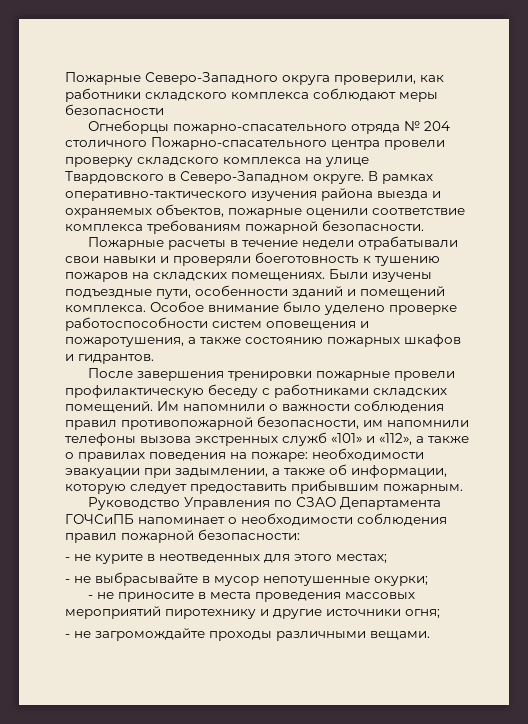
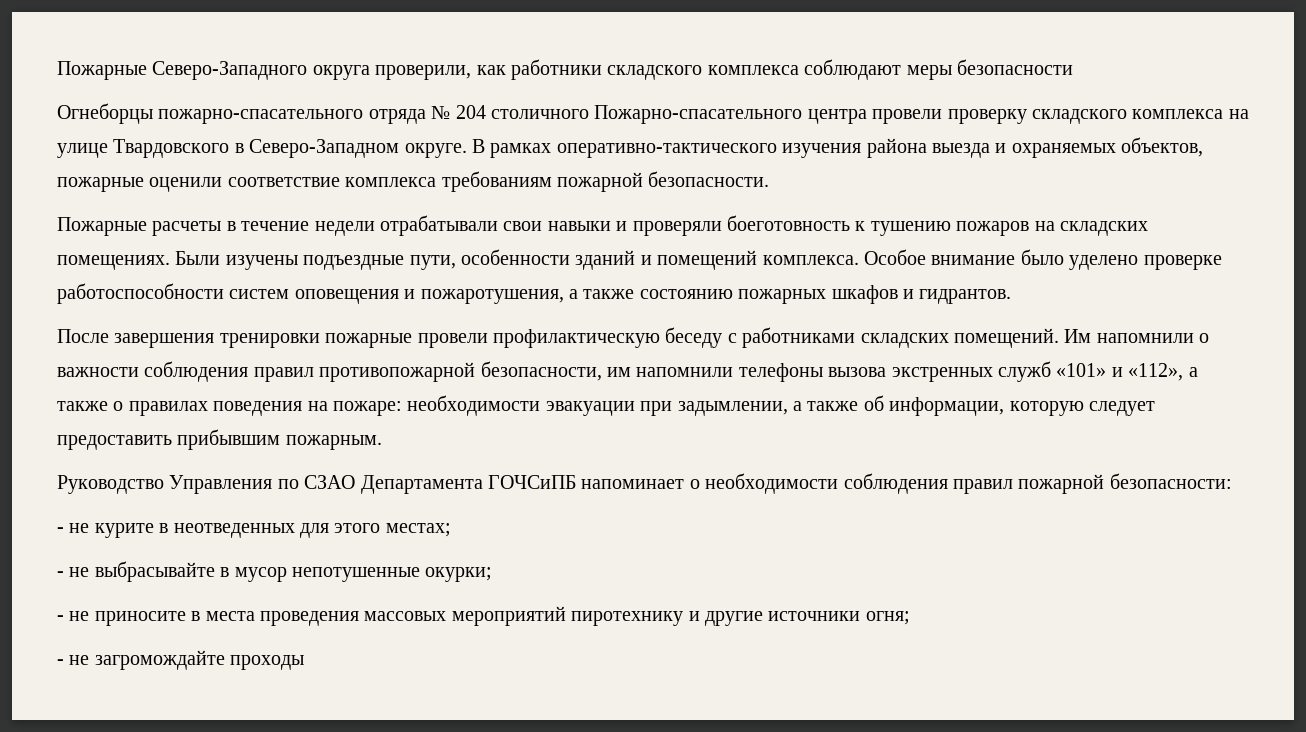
[276,631,430,641] различными вещами. -> (305, 662) none

